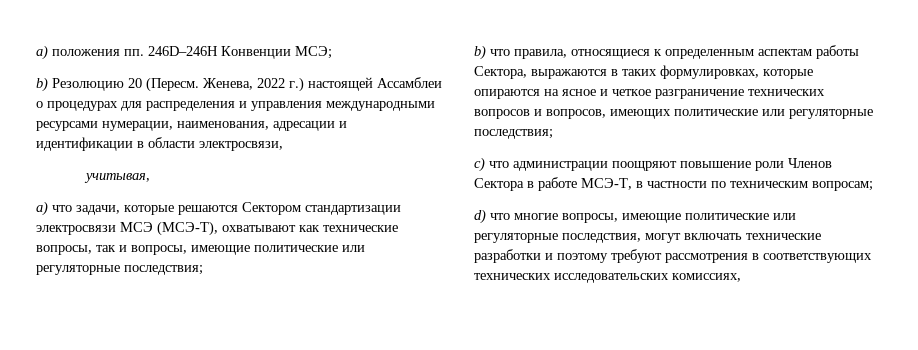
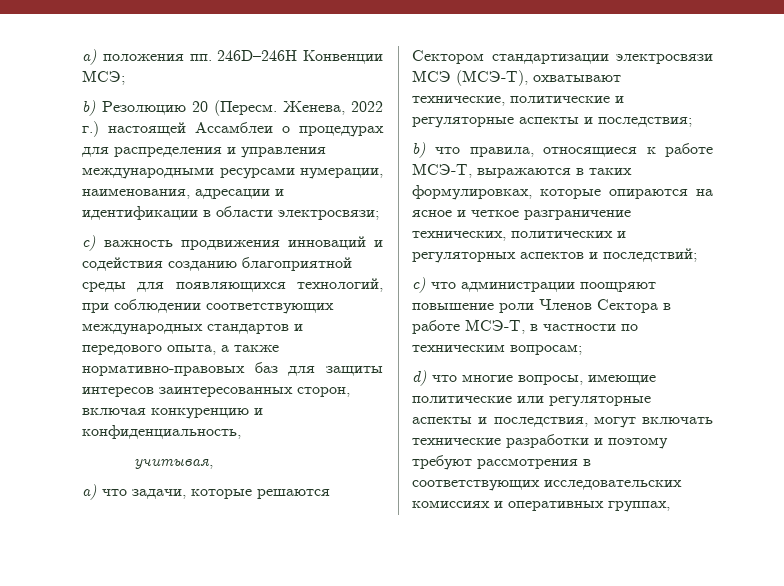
[199,141,283,151] электросвязи, -> [278,210,379,220] [82,235,383,251] [82,257,352,271] [82,278,383,292] [82,299,334,314] [82,323,303,335] [82,345,279,355] [82,362,383,376] [82,387,350,397] [82,408,263,419] [82,425,241,439] электросвязи; // c) важность продвижения инноваций и содействия созданию благоприятной среды для появляющихся технологий, при соблюдении соответствующих международных стандартов и передового опыта, а также нормативно-правовых баз для защиты интересов заинтересованных сторон, включая конкуренцию и конфиденциальность,
[299,225,398,232] [36,245,365,255] [36,265,120,275] как технические вопросы, так и вопросы, имеющие политические или регуляторные -> [412,96,624,106] [412,117,593,128] технические, политические и регуляторные аспекты и
[665,45,859,59] [474,66,527,79] определенным аспектам работы Сектора, -> [665,143,713,157] [412,163,472,178] работе МСЭ-Т,
[748,89,825,96] [474,109,873,119] [474,129,553,139] технических вопросов и вопросов, имеющих политические или регуляторные последствия; -> [412,231,626,241] [412,248,697,263] технических, политических и регуляторных аспектов и последствий;
(558, 238) none -> [412,417,488,424] аспекты и
[474,273,741,283] технических исследовательских комиссиях, -> [544,480,682,490] [412,500,670,512] исследовательских комиссиях и оперативных группах,

